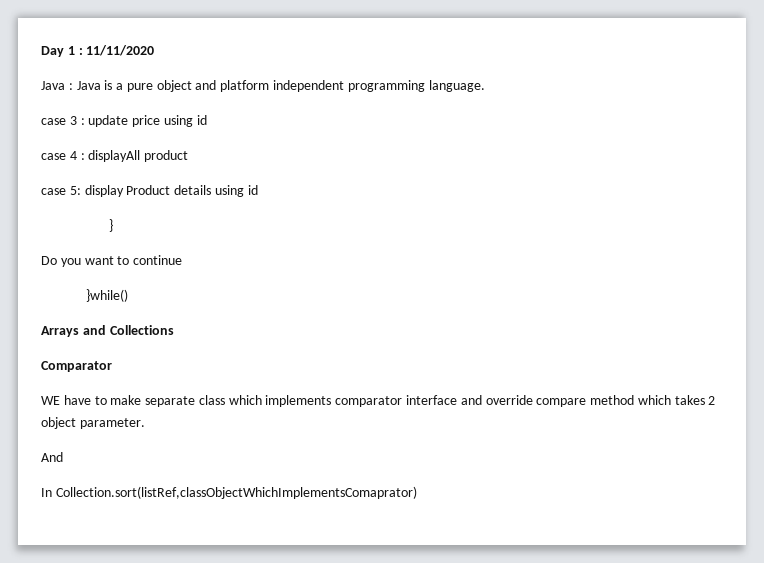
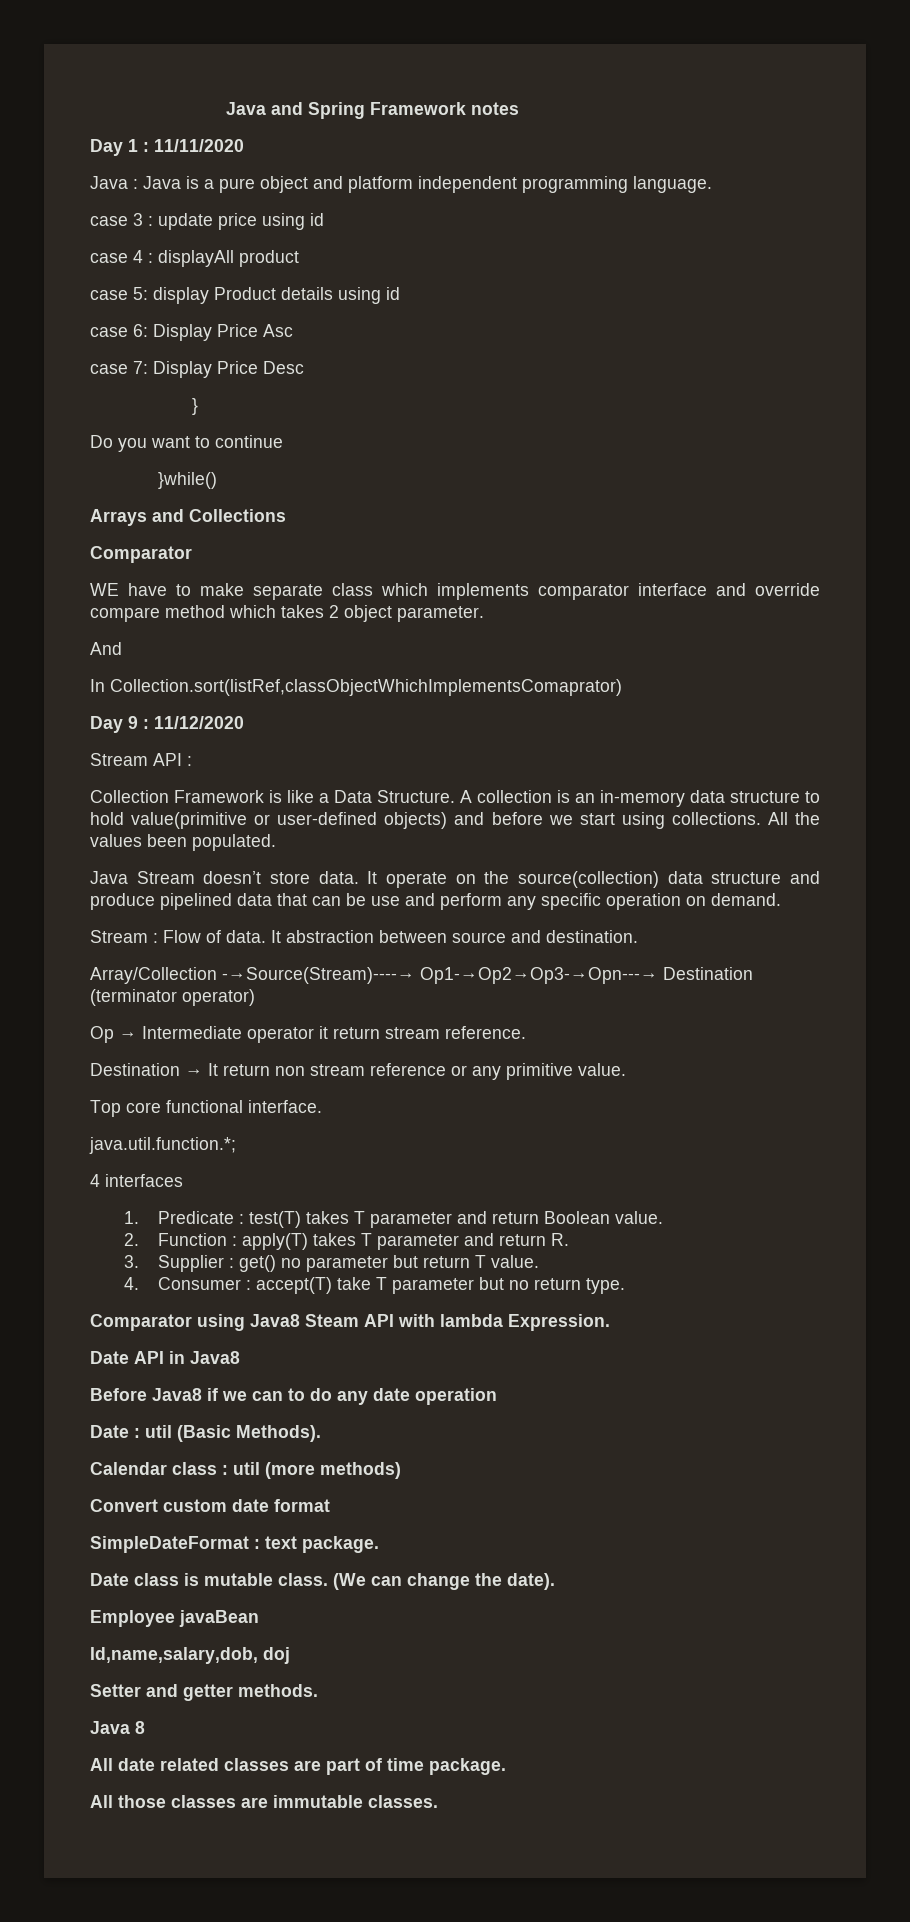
(41, 51) none -> [225,102,519,119] Java and Spring Framework notes //
(258, 190) none -> [90,324,293,341] [90,361,304,378] // case 6: Display Price Asc // case 7: Display Price Desc
(417, 492) none -> [90,716,244,733] [90,753,192,766] [90,790,820,807] [90,812,820,829] [90,834,276,851] [90,871,820,888] [90,893,781,910] [90,930,638,943] [90,967,753,984] [90,989,255,1006] [90,1026,526,1043] [90,1063,626,1080] [90,1100,322,1117] [89,1137,236,1154] [90,1174,183,1187] [123,1211,663,1228] [123,1233,569,1250] [123,1255,539,1272] [123,1277,625,1294] [90,1314,610,1331] [90,1351,240,1364] [90,1388,497,1405] [90,1425,321,1442] [90,1462,401,1479] [90,1499,330,1512] [90,1536,379,1553] [90,1573,555,1590] [90,1610,259,1627] [90,1647,290,1664] [90,1684,318,1701] [90,1721,145,1734] [90,1758,506,1775] [90,1795,438,1808] // Day 9 : 11/12/2020 // Stream API : // Collection Framework is like a Data Structure. A collection is an in-memory data structure to hold value(primitive or user-defined objects) and before we start using collections. All the values been populated. // Java Stream doesn’t store data. It operate on the source(collection) data structure and produce pipelined data that can be use and perform any specific operation on demand. // Stream : Flow of data. It abstraction between source and destination. // Array/Collection -→Source(Stream)----→ Op1-→Op2→Op3-→Opn---→ Destination (terminator operator) // Op → Intermediate operator it return stream reference. // Destination → It return non stream reference or any primitive value. // Top core functional interface. // java.util.function.*; // 4 interfaces // 1. Predicate : test(T) takes T parameter and return Boolean value. // 2. Function : apply(T) takes T parameter and return R. // 3. Supplier : get() no parameter but return T value. // 4. Consumer : accept(T) take T parameter but no return type. // Comparator using Java8 Steam API with lambda Expression. // Date API in Java8 // Before Java8 if we can to do any date operation // Date : util (Basic Methods). // Calendar class : util (more methods) // Convert custom date format // SimpleDateFormat : text package. // Date class is mutable class. (We can change the date). // Employee javaBean // Id,name,salary,dob, doj // Setter and getter methods. // Java 8 // All date related classes are part of time package. // All those classes are immutable classes.

